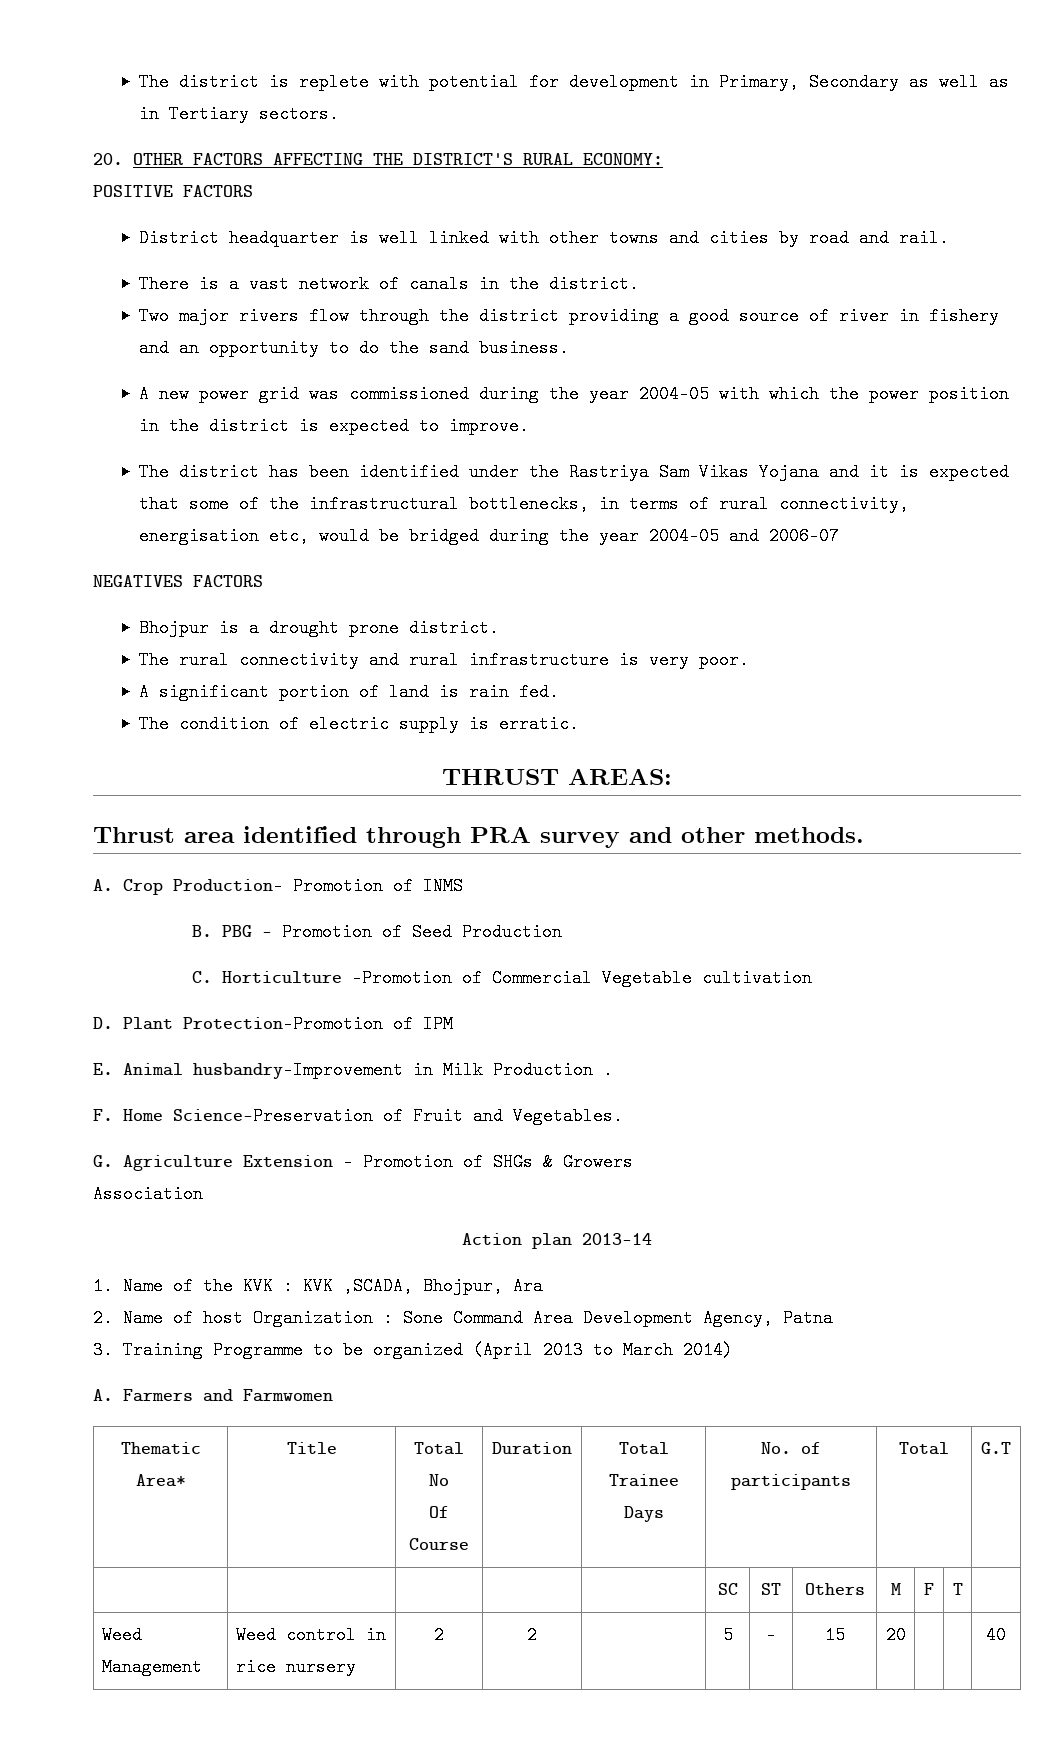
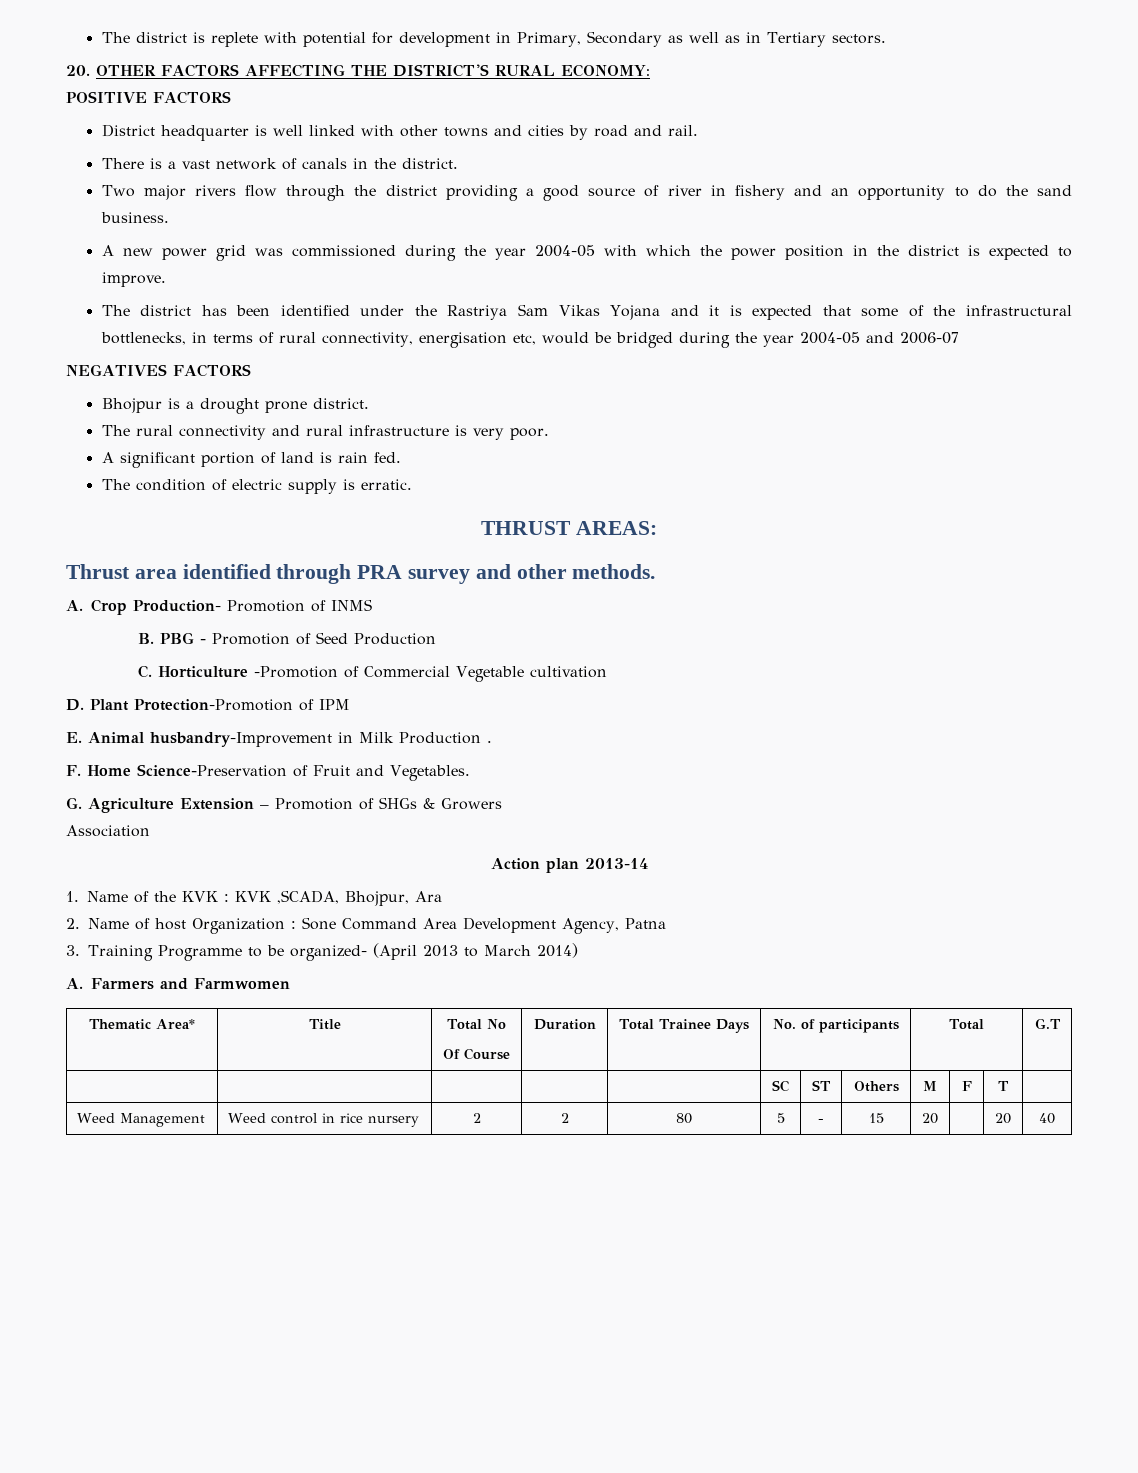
[372,1341,463,1359] organized -> [289,945,367,961] organized-
(537, 1635) none -> [676,1113,692,1124] 80
(906, 1635) none -> [995,1113,1011,1124] 20

